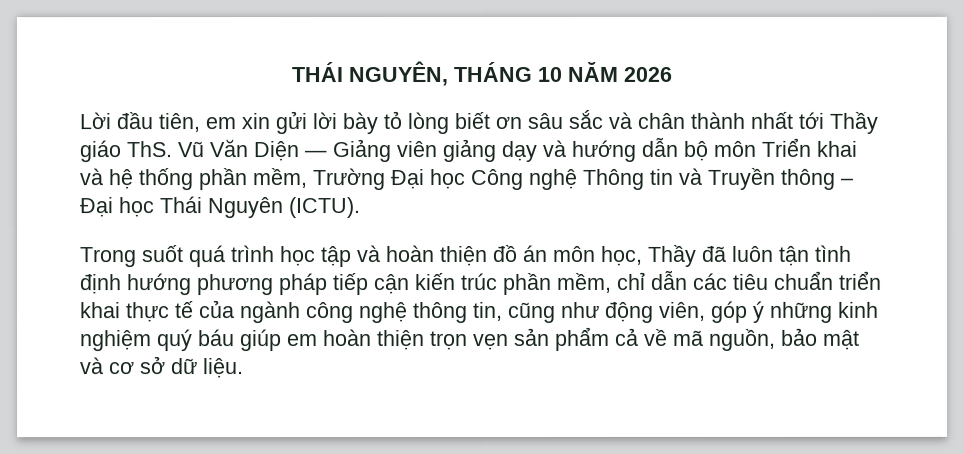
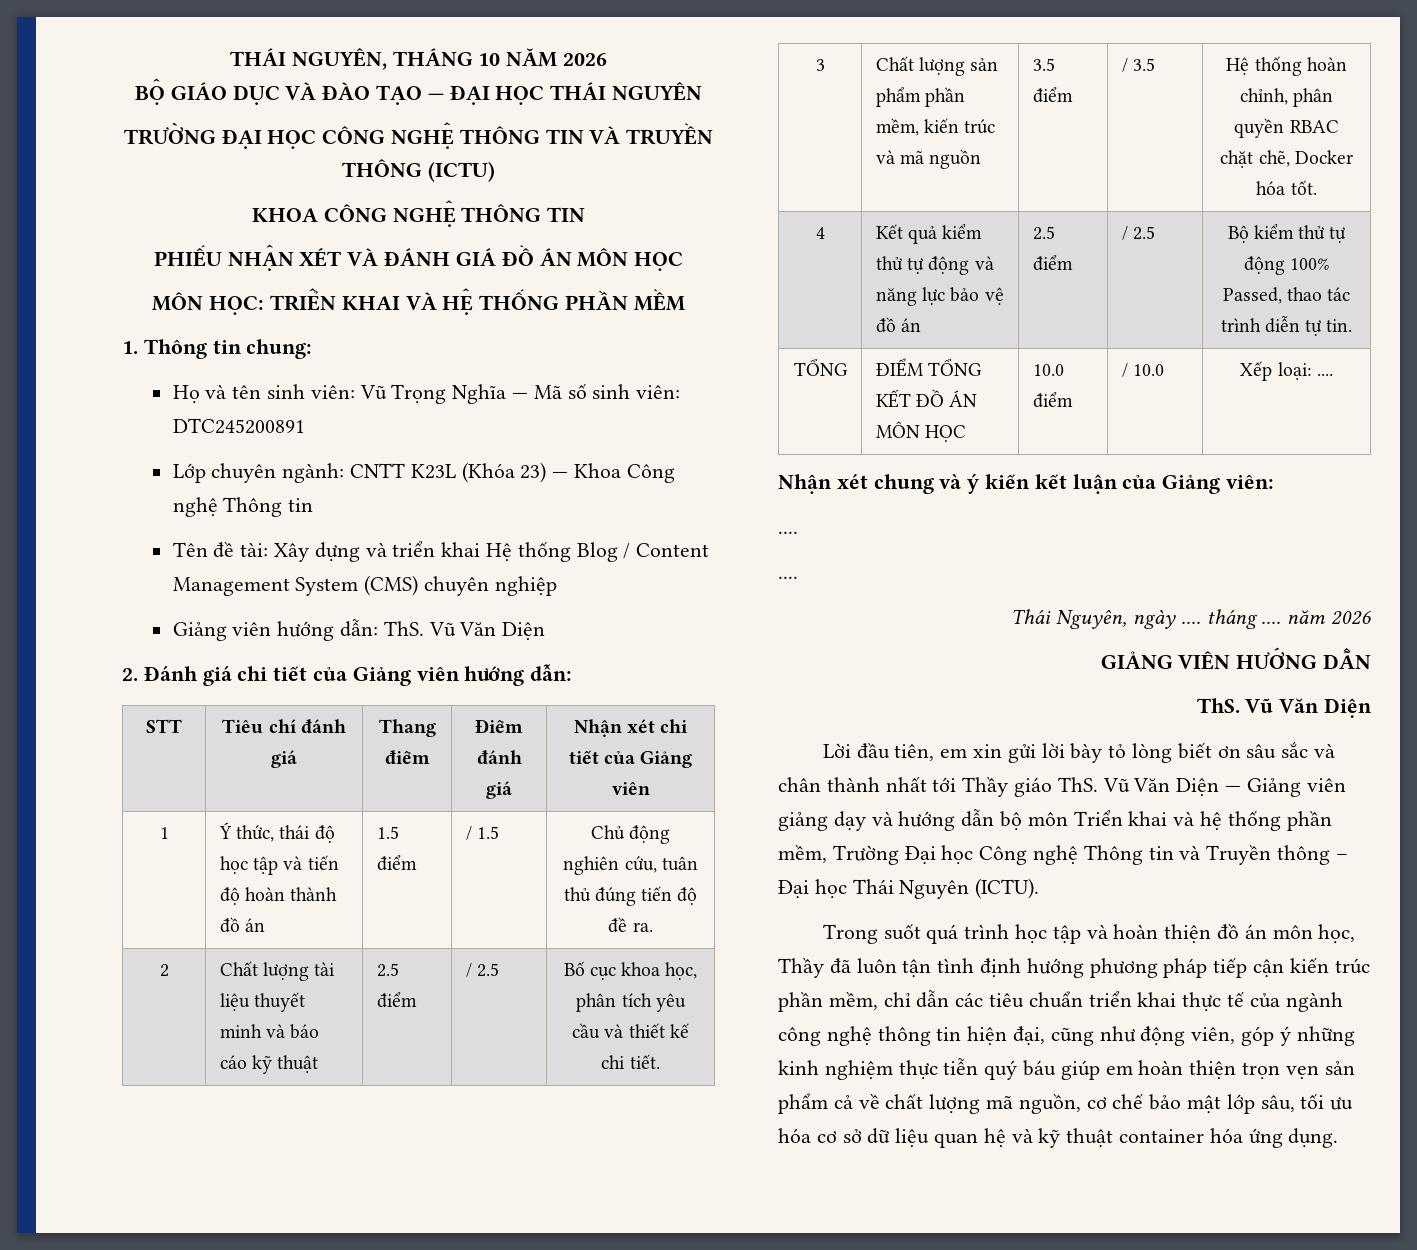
(672, 74) none -> [134,78,703,105] [123,122,714,149] [342,159,495,182] [251,200,586,227] [153,244,684,271] [152,288,685,315] [122,339,313,359] [172,384,681,404] [172,418,305,434] [172,462,675,483] [172,497,314,517] [172,541,710,562] [172,575,557,596] [172,619,546,641] [122,664,573,686] [146,719,182,733] [222,719,346,734] [271,750,297,768] [378,719,436,737] [384,750,430,765] [475,719,523,733] [476,750,522,765] [486,781,512,799] [573,719,689,737] [568,750,693,768] [611,782,650,795] [159,827,169,839] [218,822,335,843] [219,855,339,875] [219,887,338,905] [219,917,266,933] [376,826,399,839] [376,855,417,871] [465,826,500,840] [590,825,671,844] [563,856,698,875] [563,886,698,906] [608,917,653,933] [159,964,169,977] [219,961,336,981] [219,992,306,1012] [219,1024,320,1039] [219,1055,319,1074] [376,963,399,977] [376,992,417,1008] [465,963,500,977] [563,961,698,980] [576,993,686,1012] [572,1023,689,1039] [601,1054,660,1069] [815,59,825,71] [875,56,999,76] [875,87,966,107] [875,118,996,136] [875,149,982,169] [1032,58,1055,71] [1032,87,1073,103] [1121,58,1156,72] [1226,56,1347,76] [1239,88,1334,107] [1234,118,1339,138] [1220,150,1353,168] [1256,180,1317,195] [815,227,825,239] [875,224,983,244] [875,256,994,275] [875,287,1004,306] [875,317,922,333] [1032,226,1055,240] [1032,255,1073,271] [1121,226,1156,240] [1227,224,1347,243] [1243,256,1330,275] [1222,287,1351,304] [1220,315,1353,336] [793,359,847,376] [875,358,982,377] [875,389,978,408] [875,421,967,442] [1032,364,1064,376] [1032,392,1073,408] [1121,363,1165,377] [1240,361,1333,381] [778,473,1275,494] [778,531,798,534] [778,576,798,579] [1011,609,1372,629] [1100,647,1371,670] [1196,698,1372,718] // BỘ GIÁO DỤC VÀ ĐÀO TẠO — ĐẠI HỌC THÁI NGUYÊN // TRƯỜNG ĐẠI HỌC CÔNG NGHỆ THÔNG TIN VÀ TRUYỀN THÔNG (ICTU) // KHOA CÔNG NGHỆ THÔNG TIN // PHIẾU NHẬN XÉT VÀ ĐÁNH GIÁ ĐỒ ÁN MÔN HỌC // MÔN HỌC: TRIỂN KHAI VÀ HỆ THỐNG PHẦN MỀM // 1. Thông tin chung: // Họ và tên sinh viên: Vũ Trọng Nghĩa — Mã số sinh viên: DTC245200891 // Lớp chuyên ngành: CNTT K23L (Khóa 23) — Khoa Công nghệ Thông tin // Tên đề tài: Xây dựng và triển khai Hệ thống Blog / Content Management System (CMS) chuyên nghiệp // Giảng viên hướng dẫn: ThS. Vũ Văn Diện // 2. Đánh giá chi tiết của Giảng viên hướng dẫn: // STT | Tiêu chí đánh giá | Thang điểm | Điểm đánh giá | Nhận xét chi tiết của Giảng viên // 1 | Ý thức, thái độ học tập và tiến độ hoàn thành đồ án | 1.5 điểm | / 1.5 | Chủ động nghiên cứu, tuân thủ đúng tiến độ đề ra. // 2 | Chất lượng tài liệu thuyết minh và báo cáo kỹ thuật | 2.5 điểm | / 2.5 | Bố cục khoa học, phân tích yêu cầu và thiết kế chi tiết. // 3 | Chất lượng sản phẩm phần mềm, kiến trúc và mã nguồn | 3.5 điểm | / 3.5 | Hệ thống hoàn chỉnh, phân quyền RBAC chặt chẽ, Docker hóa tốt. // 4 | Kết quả kiểm thử tự động và năng lực bảo vệ đồ án | 2.5 điểm | / 2.5 | Bộ kiểm thử tự động 100% Passed, thao tác trình diễn tự tin. // TỔNG | ĐIỂM TỔNG KẾT ĐỒ ÁN MÔN HỌC | 10.0 điểm | / 10.0 | Xếp loại: .... // Nhận xét chung và ý kiến kết luận của Giảng viên: // .... // .... // Thái Nguyên, ngày .... tháng .... năm 2026 // GIẢNG VIÊN HƯỚNG DẪN // ThS. Vũ Văn Diện
[473,301,503,322] tin, -> [936,1026,1046,1046] tin hiện đại,
(152, 341) none -> [898,1058,979,1080] thực tiễn
[673,327,860,351] [80,356,244,379] mã nguồn, bảo mật và cơ sở dữ liệu. -> [885,1094,1354,1114] [778,1128,1339,1148] chất lượng mã nguồn, cơ chế bảo mật lớp sâu, tối ưu hóa cơ sở dữ liệu quan hệ và kỹ thuật container hóa ứng dụng.

